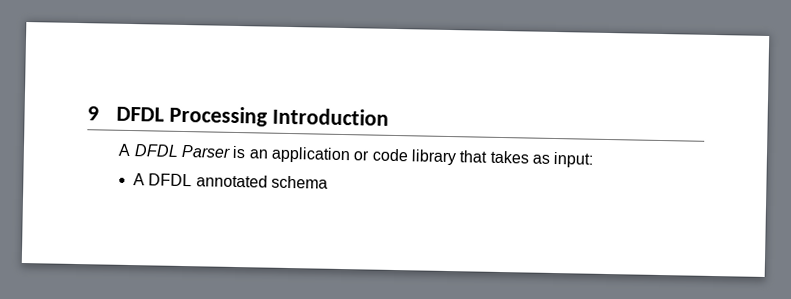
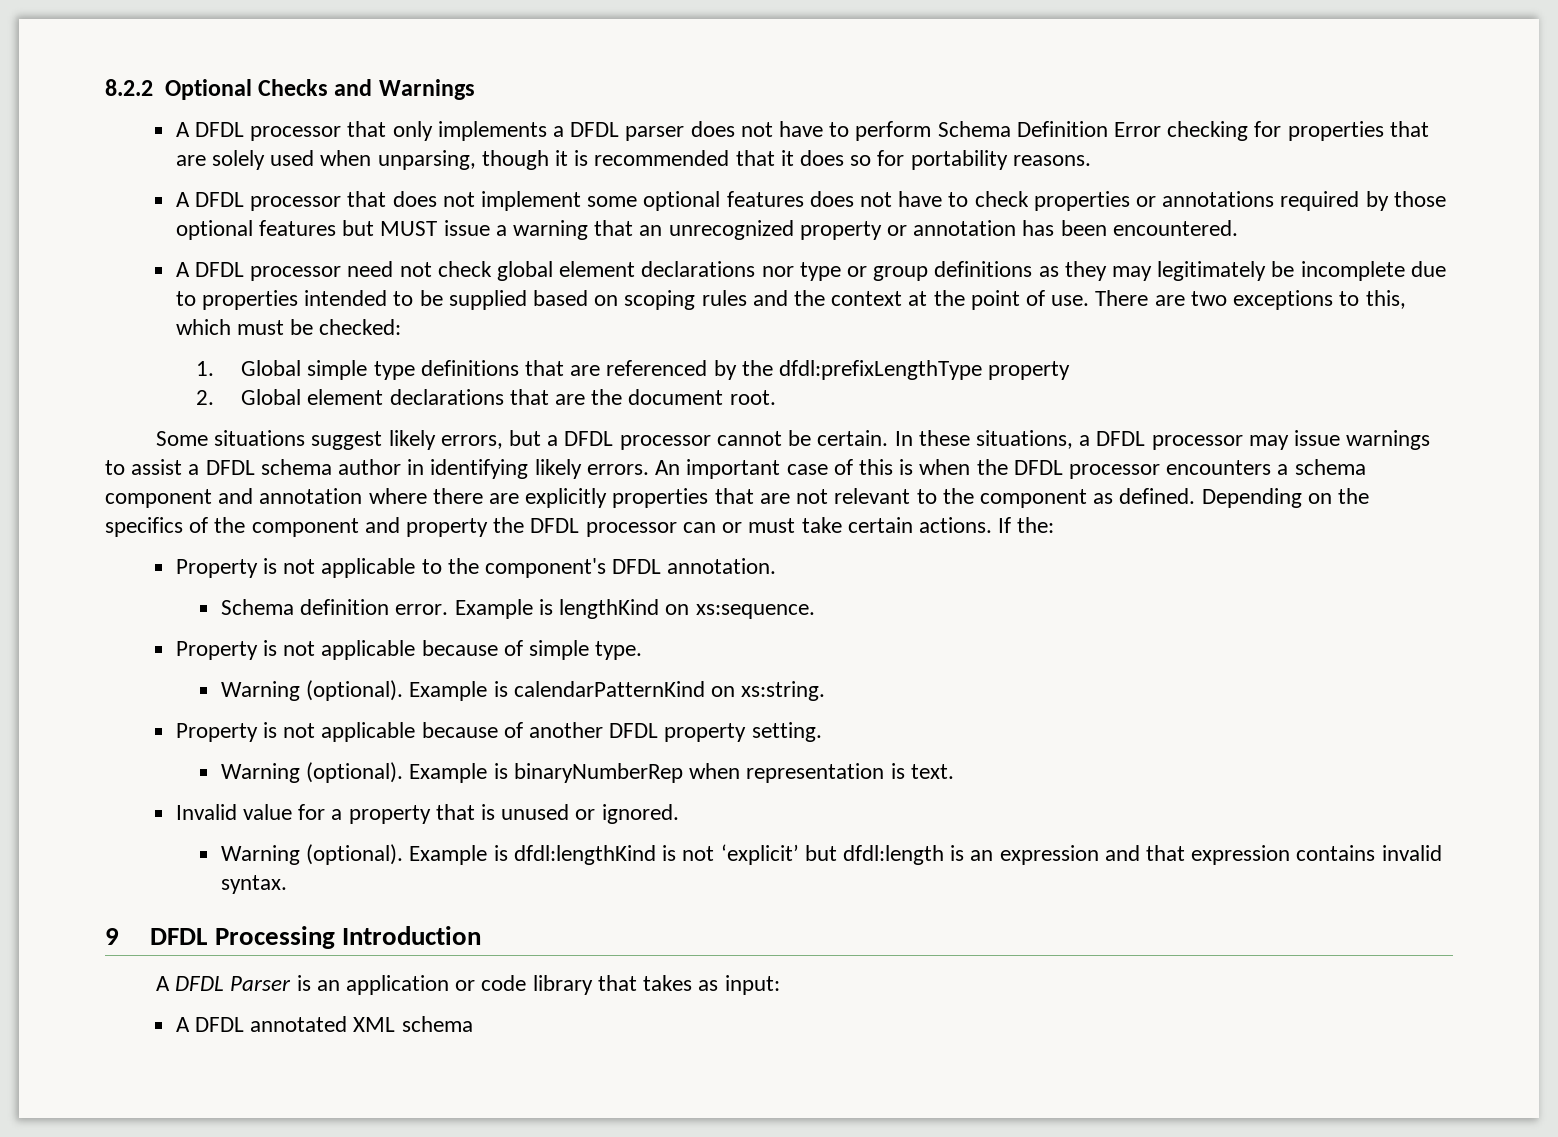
(87, 113) none -> [105,79,475,100] [175,121,1429,141] [175,150,1091,170] [175,191,1446,211] [175,220,1238,240] [175,261,1446,281] [175,290,1406,310] [175,319,402,335] [195,360,1071,380] [195,389,776,405] [155,430,1431,450] [105,459,1366,479] [105,488,1369,508] [105,517,1055,537] [175,558,777,578] [221,599,815,619] [175,640,643,660] [221,680,826,701] [175,722,822,742] [221,762,954,783] [175,804,679,824] [221,844,1442,865] [221,875,288,894] 8.2.2 Optional Checks and Warnings // A DFDL processor that only implements a DFDL parser does not have to perform Schema Definition Error checking for properties that are solely used when unparsing, though it is recommended that it does so for portability reasons. // A DFDL processor that does not implement some optional features does not have to check properties or annotations required by those optional features but MUST issue a warning that an unrecognized property or annotation has been encountered. // A DFDL processor need not check global element declarations nor type or group definitions as they may legitimately be incomplete due to properties intended to be supplied based on scoping rules and the context at the point of use. There are two exceptions to this, which must be checked: // 1. Global simple type definitions that are referenced by the dfdl:prefixLengthType property // 2. Global element declarations that are the document root. // Some situations suggest likely errors, but a DFDL processor cannot be certain. In these situations, a DFDL processor may issue warnings to assist a DFDL schema author in identifying likely errors. An important case of this is when the DFDL processor encounters a schema component and annotation where there are explicitly properties that are not relevant to the component as defined. Depending on the specifics of the component and property the DFDL processor can or must take certain actions. If the: // Property is not applicable to the component's DFDL annotation. // Schema definition error. Example is lengthKind on xs:sequence. // Property is not applicable because of simple type. // Warning (optional). Example is calendarPatternKind on xs:string. // Property is not applicable because of another DFDL property setting. // Warning (optional). Example is binaryNumberRep when representation is text. // Invalid value for a property that is unused or ignored. // Warning (optional). Example is dfdl:lengthKind is not ‘explicit’ but dfdl:length is an expression and that expression contains invalid syntax. //
(268, 181) none -> [353,1017,396,1032] XML

